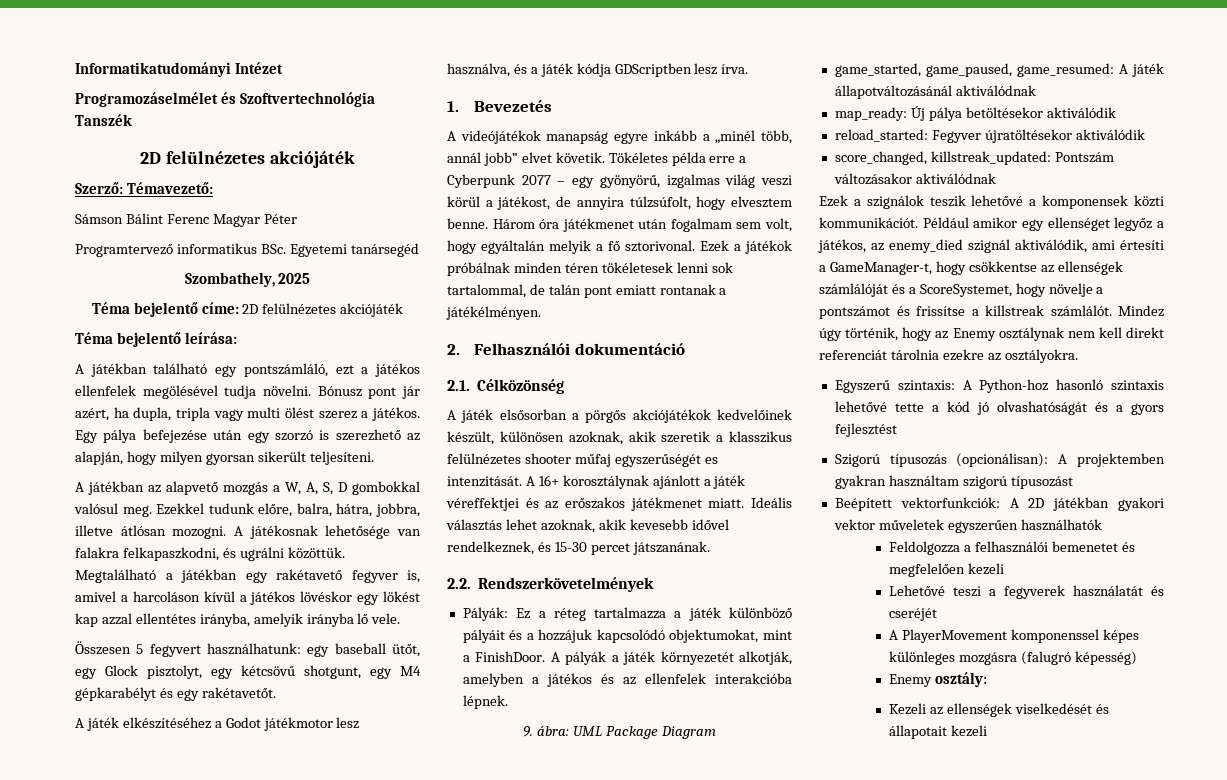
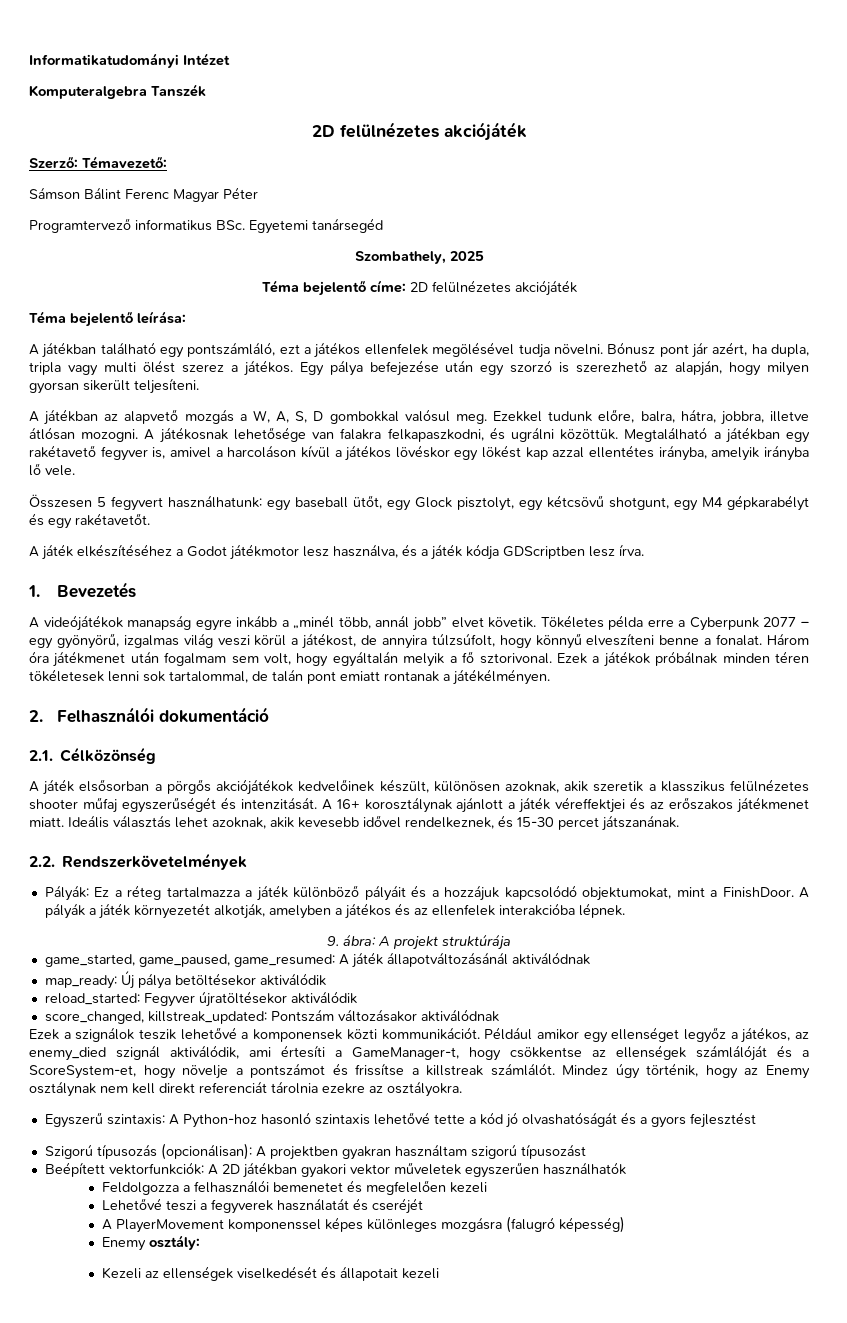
[75,92,375,107] Programozáselmélet és Szoftvertechnológia -> [29,85,147,99] Komputeralgebra
[731,196,792,208] [447,218,488,229] elvesztem benne. -> [535,633,763,649] könnyű elveszíteni benne a fonalat.
[704,457,718,464] es -> [220,797,236,810] és
[573,726,716,739] UML Package Diagram -> [378,934,511,950] A projekt struktúrája
[919,284,1012,297] ScoreSystemet, -> [29,1065,136,1079] ScoreSystem-et,
[1077,453,1165,467] projektemben -> [269,1146,338,1160] projektben

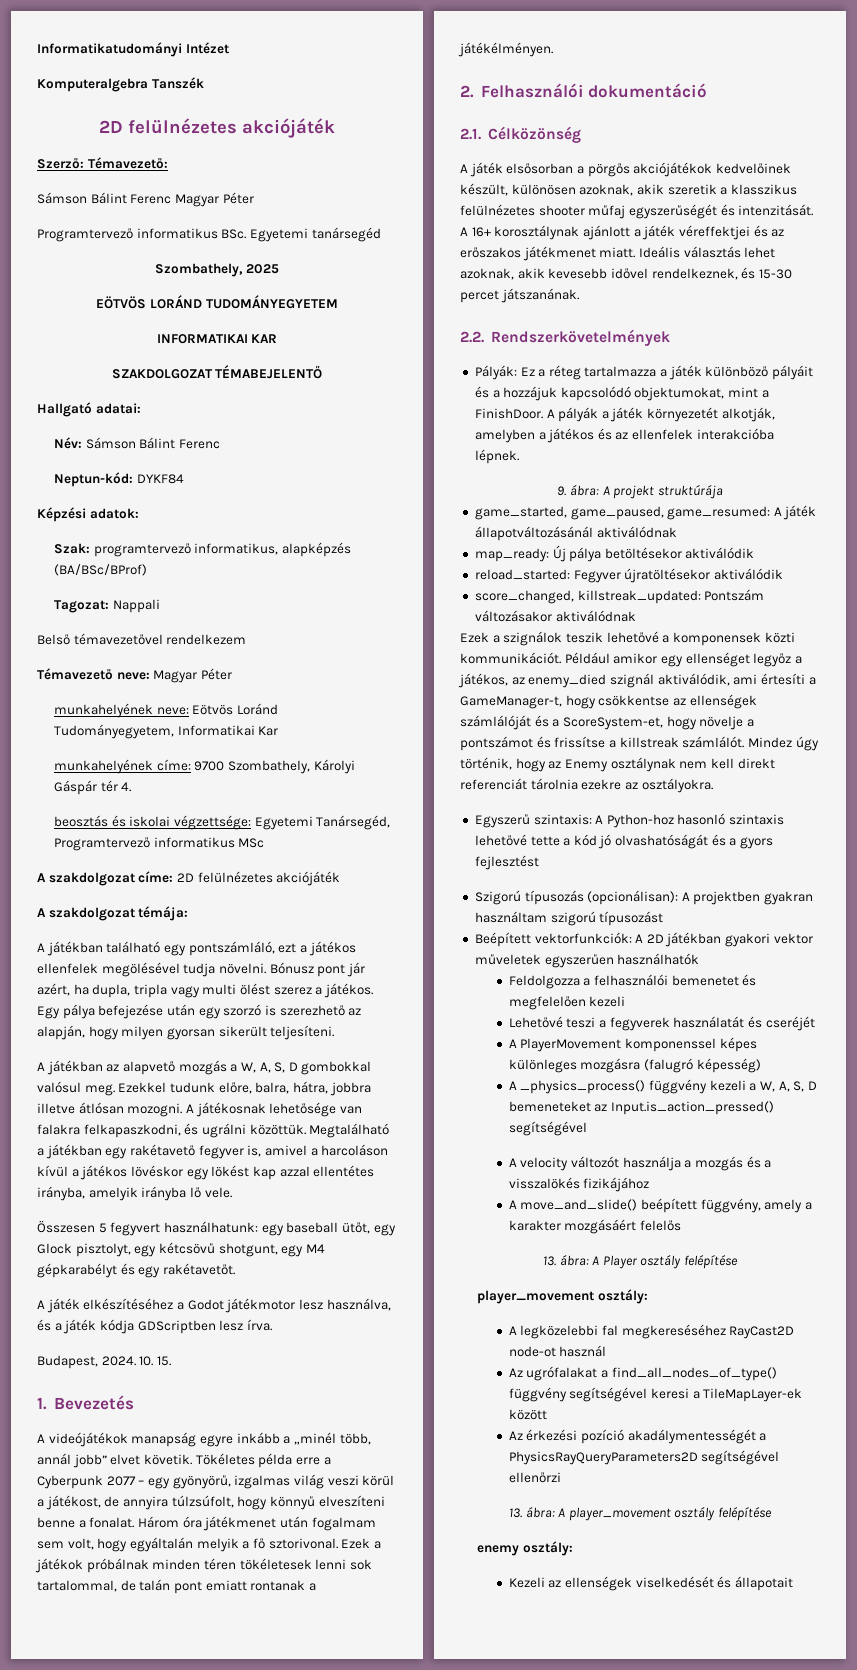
[261,280,366,296] Téma bejelentő -> [96,295,338,309] [156,334,278,344] [111,365,323,379] [37,402,141,417] [53,437,220,449] [53,472,184,487] [37,507,139,522] [53,542,351,557] [53,564,147,576] [53,599,160,613] [37,633,247,645] [37,668,232,683] [53,703,278,718] [53,724,279,739] [53,759,355,774] [53,780,132,795] [53,815,391,830] [53,837,265,851] [37,872,135,886] EÖTVÖS LORÁND TUDOMÁNYEGYETEM // INFORMATIKAI KAR // SZAKDOLGOZAT TÉMABEJELENTŐ // Hallgató adatai: // Név: Sámson Bálint Ferenc // Neptun-kód: DYKF84 // Képzési adatok: // Szak: programtervező informatikus, alapképzés (BA/BSc/BProf) // Tagozat: Nappali // Belső témavezetővel rendelkezem // Témavezető neve: Magyar Péter // munkahelyének neve: Eötvös Loránd Tudományegyetem, Informatikai Kar // munkahelyének címe: 9700 Szombathely, Károlyi Gáspár tér 4. // beosztás és iskolai végzettsége: Egyetemi Tanársegéd, Programtervező informatikus MSc // A szakdolgozat
[29,311,186,327] Téma bejelentő leírása: -> [37,906,189,921] A szakdolgozat témája:
[720,411,764,425] jobbra, -> [329,1082,371,1096] jobbra
(644, 550) none -> [37,1355,171,1369] // Budapest, 2024. 10. 15.
[101,1237,146,1251] Enemy -> [508,1079,817,1094] [508,1101,775,1115] [508,1121,587,1136] [508,1156,772,1171] [508,1177,650,1192] [508,1198,813,1213] [508,1219,682,1234] [542,1255,739,1269] [476,1289,648,1304] [508,1324,795,1339] [508,1345,607,1357] [508,1366,777,1381] [508,1387,803,1402] [508,1409,547,1420] [508,1429,767,1444] [508,1450,780,1465] [508,1472,561,1483] [508,1507,773,1521] [476,1545,519,1556] A _physics_process() függvény kezeli a W, A, S, D bemeneteket az Input.is_action_pressed() segítségével // A velocity változót használja a mozgás és a visszalökés fizikájához // A move_and_slide() beépített függvény, amely a karakter mozgásáért felelős // 13. ábra: A Player osztály felépítése // player_movement osztály: // A legközelebbi fal megkereséséhez RayCast2D node-ot használ // Az ugrófalakat a find_all_nodes_of_type() függvény segítségével keresi a TileMapLayer-ek között // Az érkezési pozíció akadálymentességét a PhysicsRayQueryParameters2D segítségével ellenőrzi // 13. ábra: A player_movement osztály felépítése // enemy
[401,1268,439,1279] kezeli -> (794, 1583) none

